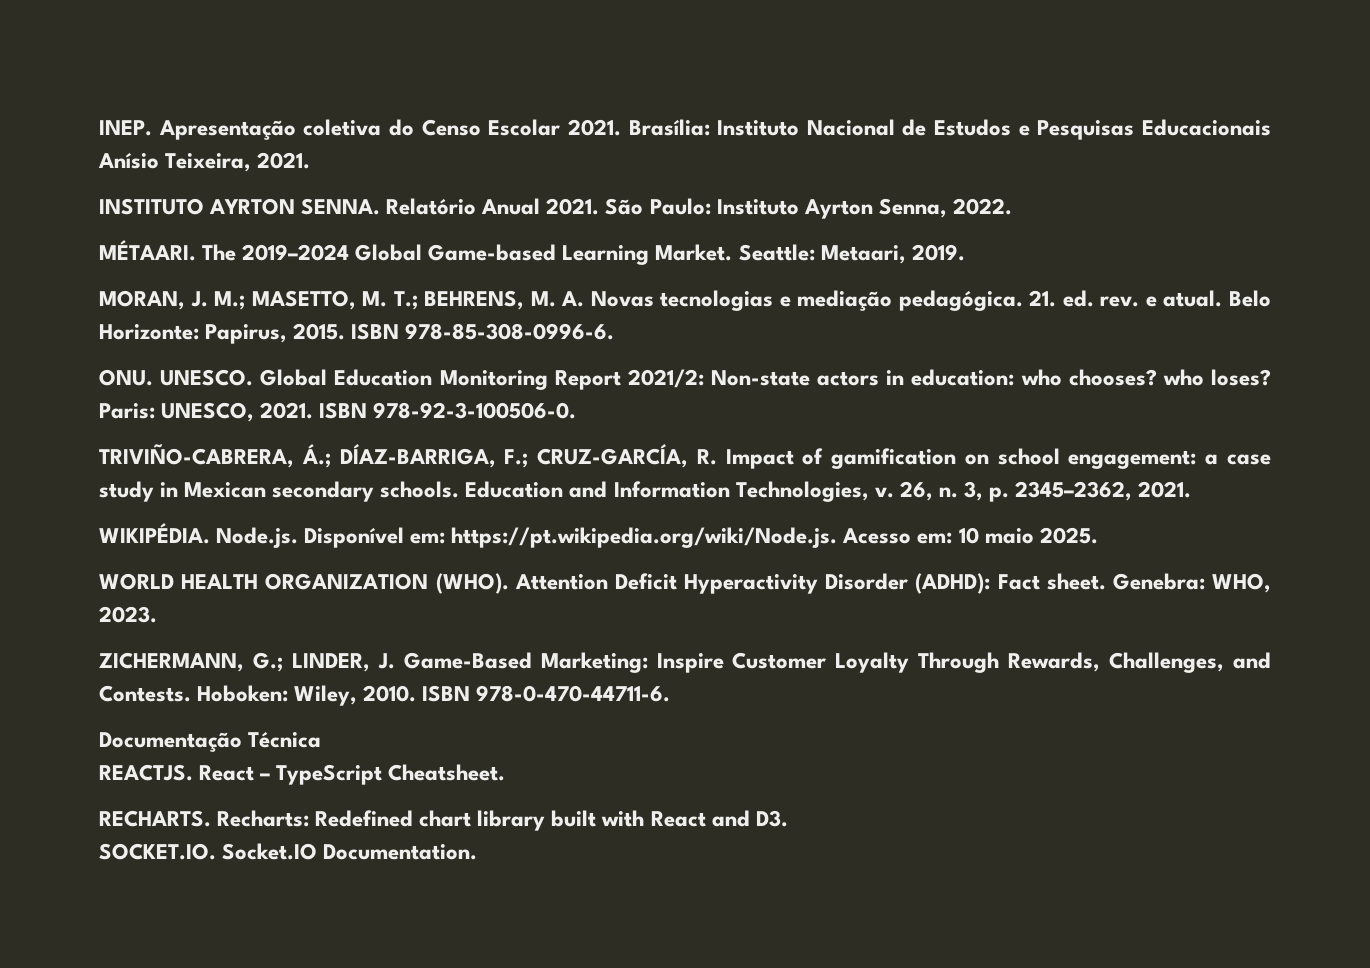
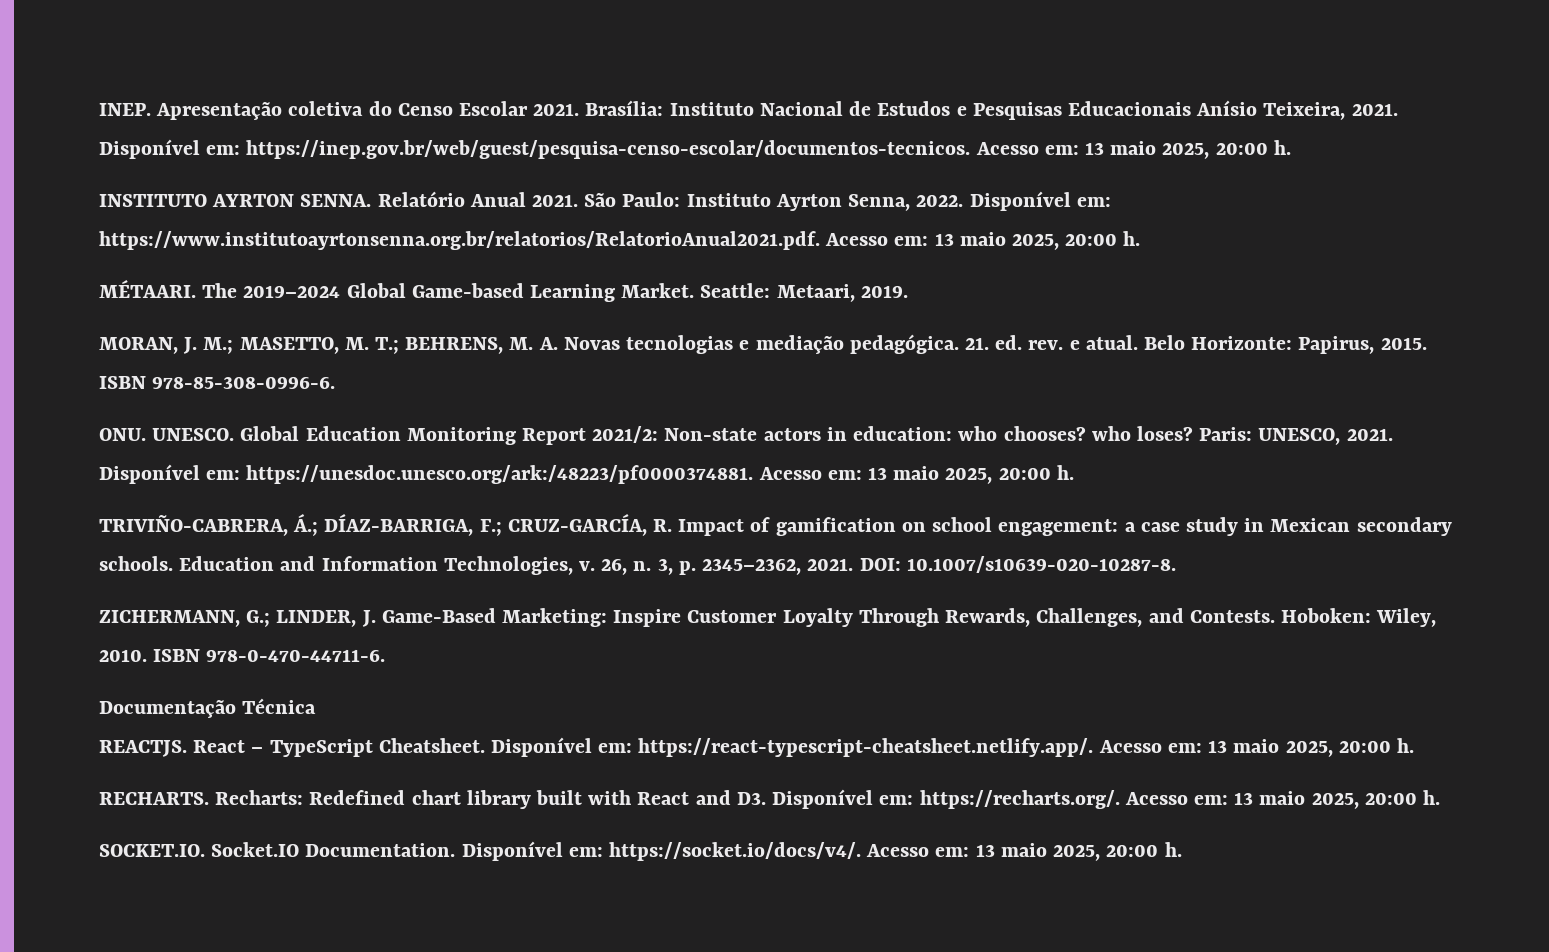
(311, 160) none -> [99,139,1291,159] Disponível em: https://inep.gov.br/web/guest/pesquisa-censo-escolar/documentos-tecnicos. Acesso em: 13 maio 2025, 20:00 h.
(1012, 206) none -> [969,191,1111,211] [99,231,1141,250] Disponível em: https://www.institutoayrtonsenna.org.br/relatorios/RelatorioAnual2021.pdf. Acesso em: 13 maio 2025, 20:00 h.
[319,402,577,419] ISBN 978-92-3-100506-0. -> [99,464,1074,484] Disponível em: https://unesdoc.unesco.org/ark:/48223/pf0000374881. Acesso em: 13 maio 2025, 20:00 h.
[99,523,1098,548] [99,573,1271,594] [99,606,157,623] // WIKIPÉDIA. Node.js. Disponível em: https://pt.wikipedia.org/wiki/Node.js. Acesso em: 10 maio 2025. // WORLD HEALTH ORGANIZATION (WHO). Attention Deficit Hyperactivity Disorder (ADHD): Fact sheet. Genebra: WHO, 2023. -> [859,556,1176,573] DOI: 10.1007/s10639-020-10287-8.
(506, 772) none -> [491,737,1414,757] Disponível em: https://react-typescript-cheatsheet.netlify.app/. Acesso em: 13 maio 2025, 20:00 h.
[99,843,478,860] // SOCKET.IO. Socket.IO Documentation. -> [772,789,1440,809] [99,841,1182,861] Disponível em: https://recharts.org/. Acesso em: 13 maio 2025, 20:00 h. // SOCKET.IO. Socket.IO Documentation. Disponível em: https://socket.io/docs/v4/. Acesso em: 13 maio 2025, 20:00 h.

